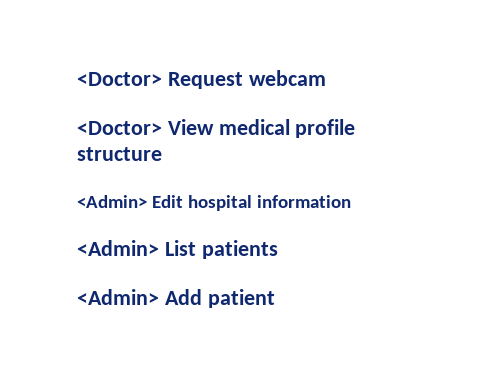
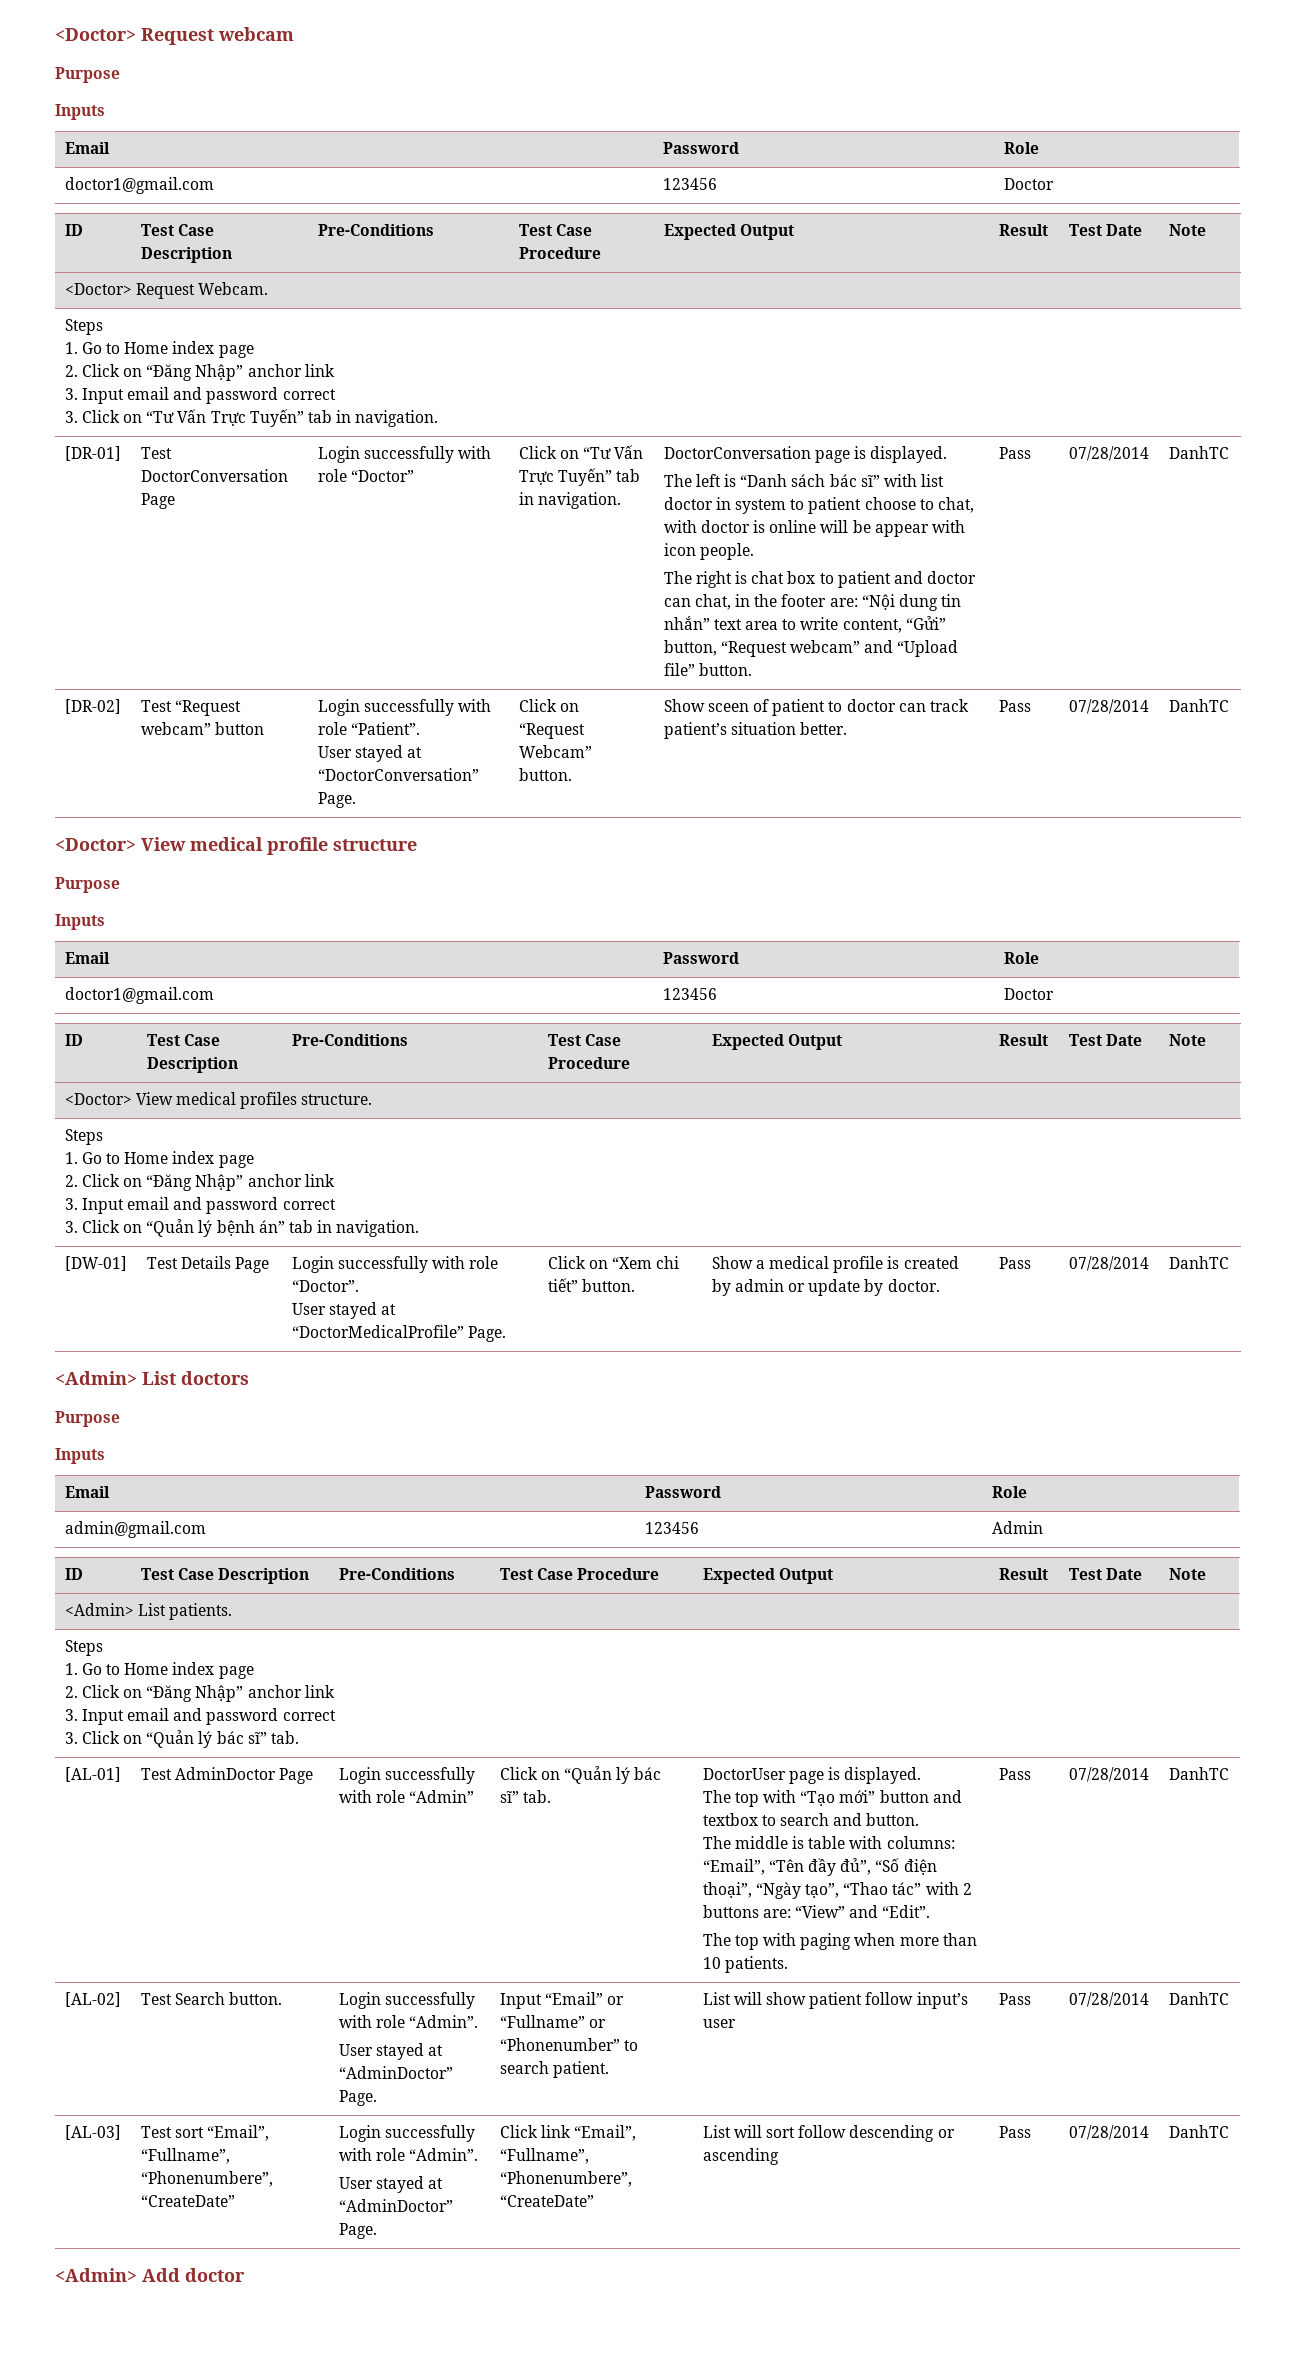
(326, 78) none -> [55,67,120,83] [55,104,105,120] [64,142,110,154] [662,142,739,154] [1003,142,1039,154] [64,177,214,194] [662,178,717,190] [1003,178,1054,190] [64,224,83,236] [140,224,214,236] [140,247,232,263] [317,224,434,236] [518,224,592,236] [518,247,601,259] [663,224,794,240] [998,224,1048,236] [1068,224,1142,236] [1168,224,1206,236] [64,282,269,299] [64,319,103,335] [64,341,254,358] [64,364,335,381] [64,387,336,404] [64,409,439,427] [64,446,121,461] [140,447,172,459] [140,469,288,482] [140,493,175,509] [317,446,492,463] [317,469,414,482] [518,445,644,459] [518,468,641,486] [518,492,621,509] [663,446,948,463] [663,474,945,487] [663,497,975,514] [663,520,966,537] [663,543,754,560] [663,571,977,588] [663,594,962,611] [663,616,946,633] [663,640,959,657] [663,663,752,676] [998,447,1031,459] [1068,446,1149,461] [1168,446,1229,459] [64,699,121,714] [140,700,241,716] [140,722,264,735] [317,699,492,716] [317,722,420,735] [317,745,423,762] [317,768,479,781] [317,792,356,808] [518,699,579,712] [518,723,585,739] [518,745,592,758] [518,768,572,781] [663,699,970,716] [663,722,848,739] [998,700,1031,712] [1068,699,1149,714] [1168,699,1229,712] // Purpose // Inputs // Email | Password | Role // doctor1@gmail.com | 123456 | Doctor // ID | Test Case Description | Pre-Conditions | Test Case Procedure | Expected Output | Result | Test Date | Note // <Doctor> Request Webcam. // Steps // 1. Go to Home index page // 2. Click on “Đăng Nhập” anchor link // 3. Input email and password correct // 3. Click on “Tư Vấn Trực Tuyến” tab in navigation. // [DR-01] | Test DoctorConversation Page | Login successfully with role “Doctor” | Click on “Tư Vấn Trực Tuyến” tab in navigation. | DoctorConversation page is displayed. // The left is “Danh sách bác sĩ” with list doctor in system to patient choose to chat, with doctor is online will be appear with icon people. // The right is chat box to patient and doctor can chat, in the footer are: “Nội dung tin nhắn” text area to write content, “Gửi” button, “Request webcam” and “Upload file” button. | Pass | 07/28/2014 | DanhTC // [DR-02] | Test “Request webcam” button | Login successfully with role “Patient”. // User stayed at “DoctorConversation” Page. | Click on “Request Webcam” button. | Show sceen of patient to doctor can track patient’s situation better. | Pass | 07/28/2014 | DanhTC
[77,195,351,211] [77,240,278,259] <Admin> Edit hospital information // <Admin> List patients -> [55,877,120,893] [55,914,105,930] [64,952,110,964] [662,952,739,964] [1003,952,1039,964] [64,987,214,1004] [662,988,717,1000] [1003,988,1054,1000] [64,1034,83,1046] [146,1034,220,1046] [146,1057,238,1073] [291,1034,408,1046] [547,1034,621,1046] [547,1057,630,1069] [711,1034,842,1050] [998,1034,1048,1046] [1068,1034,1142,1046] [1168,1034,1206,1046] [64,1092,373,1109] [64,1129,103,1145] [64,1151,254,1168] [64,1174,335,1191] [64,1197,336,1214] [64,1219,420,1237] [64,1256,127,1271] [146,1256,270,1273] [291,1256,499,1273] [291,1280,359,1292] [291,1302,397,1319] [291,1325,506,1342] [547,1256,680,1269] [547,1278,635,1292] [711,1256,959,1273] [711,1279,940,1296] [998,1257,1031,1269] [1068,1256,1149,1271] [1168,1256,1229,1269] [55,1371,249,1385] [55,1411,120,1427] [55,1448,105,1464] [64,1486,110,1498] [644,1486,721,1498] [991,1486,1027,1498] [64,1521,206,1538] [644,1522,699,1534] [991,1521,1043,1534] [64,1568,83,1580] [140,1568,310,1584] [338,1568,455,1580] [499,1568,660,1580] [702,1568,833,1584] [998,1568,1048,1580] [1068,1568,1142,1580] [1168,1568,1206,1580] [64,1603,233,1620] [64,1640,103,1656] [64,1662,254,1679] [64,1685,335,1702] [64,1708,336,1725] [64,1730,300,1748] [64,1767,121,1782] [140,1767,314,1784] [338,1767,475,1784] [338,1790,475,1803] [499,1766,662,1784] [499,1790,551,1803] [702,1767,922,1784] [702,1790,962,1807] [702,1813,920,1826] [702,1836,955,1849] [702,1858,937,1876] [702,1882,972,1899] [702,1905,931,1918] [702,1933,977,1950] [702,1956,788,1973] [998,1768,1031,1780] [1068,1767,1149,1782] [1168,1767,1229,1780] [64,1992,121,2007] [140,1992,283,2005] [338,1992,475,2009] [338,2015,479,2028] [338,2043,444,2060] [338,2066,453,2079] [338,2090,377,2106] [499,1992,625,2009] [499,2015,606,2028] [499,2038,638,2051] [499,2061,609,2078] [702,1992,968,2009] [702,2019,736,2028] [998,1993,1031,2005] [1068,1992,1149,2007] [1168,1992,1229,2005] [64,2125,121,2140] [140,2125,270,2141] [140,2148,230,2164] [140,2171,273,2187] [140,2195,235,2207] [338,2125,475,2142] [338,2148,479,2161] [338,2176,444,2193] [338,2199,453,2212] [338,2223,377,2239] [499,2125,637,2141] [499,2148,589,2164] [499,2171,632,2187] [499,2195,594,2207] [702,2125,955,2142] [702,2148,779,2165] [998,2126,1031,2138] [1068,2125,1149,2140] [1168,2125,1229,2138] Purpose // Inputs // Email | Password | Role // doctor1@gmail.com | 123456 | Doctor // ID | Test Case Description | Pre-Conditions | Test Case Procedure | Expected Output | Result | Test Date | Note // <Doctor> View medical profiles structure. // Steps // 1. Go to Home index page // 2. Click on “Đăng Nhập” anchor link // 3. Input email and password correct // 3. Click on “Quản lý bệnh án” tab in navigation. // [DW-01] | Test Details Page | Login successfully with role “Doctor”. // User stayed at “DoctorMedicalProfile” Page. | Click on “Xem chi tiết” button. | Show a medical profile is created by admin or update by doctor. | Pass | 07/28/2014 | DanhTC // <Admin> List doctors // Purpose // Inputs // Email | Password | Role // admin@gmail.com | 123456 | Admin // ID | Test Case Description | Pre-Conditions | Test Case Procedure | Expected Output | Result | Test Date | Note // <Admin> List patients. // Steps // 1. Go to Home index page // 2. Click on “Đăng Nhập” anchor link // 3. Input email and password correct // 3. Click on “Quản lý bác sĩ” tab. // [AL-01] | Test AdminDoctor Page | Login successfully with role “Admin” | Click on “Quản lý bác sĩ” tab. | DoctorUser page is displayed. // The top with “Tạo mới” button and textbox to search and button. // The middle is table with columns: “Email”, “Tên đầy đủ”, “Số điện thoại”, “Ngày tạo”, “Thao tác” with 2 buttons are: “View” and “Edit”. // The top with paging when more than 10 patients. | Pass | 07/28/2014 | DanhTC // [AL-02] | Test Search button. | Login successfully with role “Admin”. // User stayed at “AdminDoctor” Page. | Input “Email” or “Fullname” or “Phonenumber” to search patient. | List will show patient follow input’s user | Pass | 07/28/2014 | DanhTC // [AL-03] | Test sort “Email”, “Fullname”, “Phonenumbere”, “CreateDate” | Login successfully with role “Admin”. // User stayed at “AdminDoctor” Page. | Click link “Email”, “Fullname”, “Phonenumbere”, “CreateDate” | List will sort follow descending or ascending | Pass | 07/28/2014 | DanhTC
[207,289,275,308] patient -> [185,2268,245,2282] doctor

